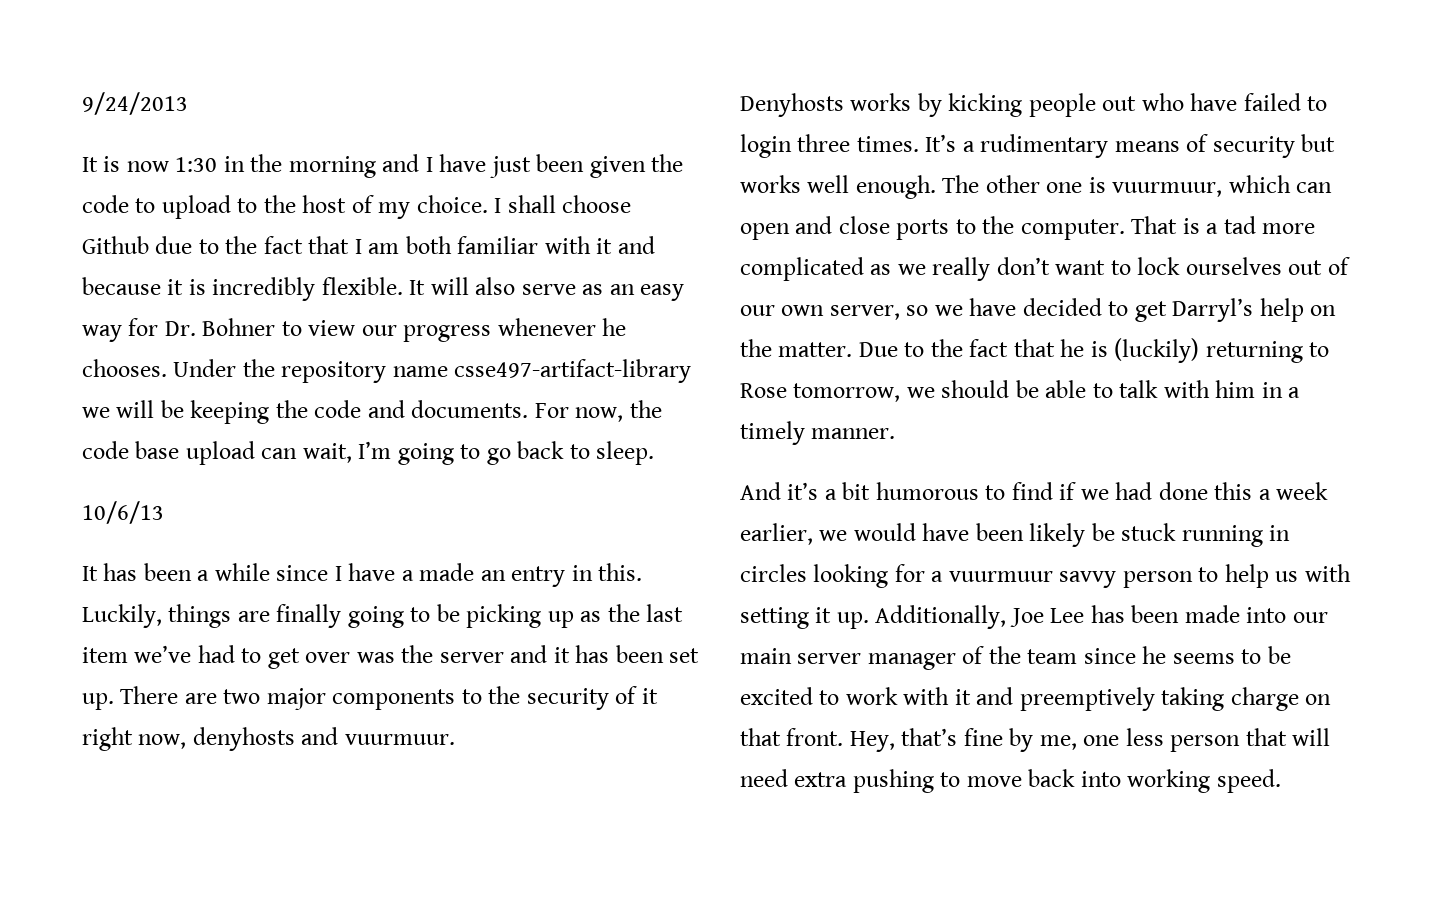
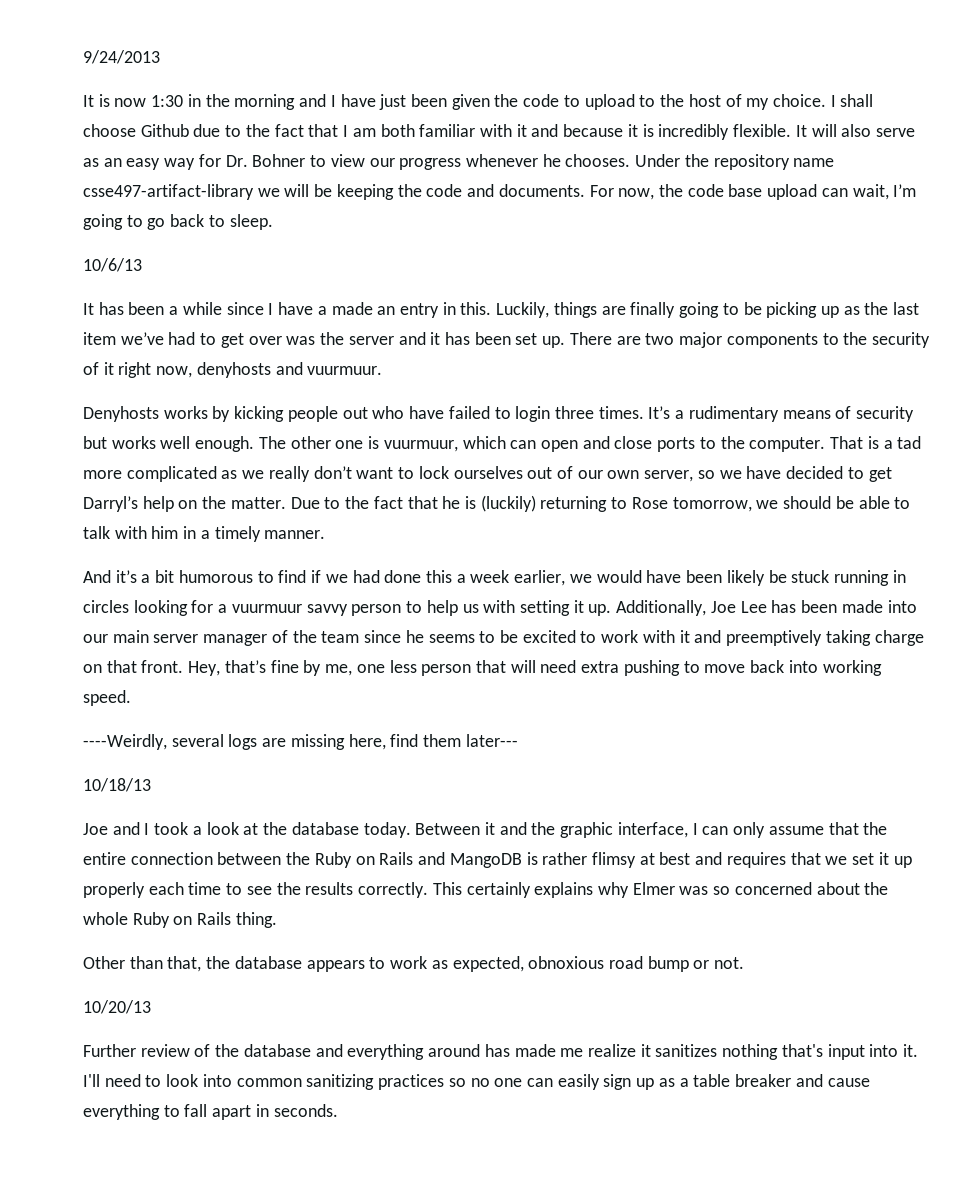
(1281, 781) none -> [83,734,518,750] [83,778,151,792] [83,822,888,838] [83,852,912,868] [83,882,889,898] [83,912,277,928] [83,956,745,972] [83,1000,151,1014] [83,1044,919,1060] [83,1074,870,1090] [83,1104,338,1120] // ----Weirdly, several logs are missing here, find them later--- // 10/18/13 // Joe and I took a look at the database today. Between it and the graphic interface, I can only assume that the entire connection between the Ruby on Rails and MangoDB is rather flimsy at best and requires that we set it up properly each time to see the results correctly. This certainly explains why Elmer was so concerned about the whole Ruby on Rails thing. // Other than that, the database appears to work as expected, obnoxious road bump or not. // 10/20/13 // Further review of the database and everything around has made me realize it sanitizes nothing that's input into it. I'll need to look into common sanitizing practices so no one can easily sign up as a table breaker and cause everything to fall apart in seconds.

